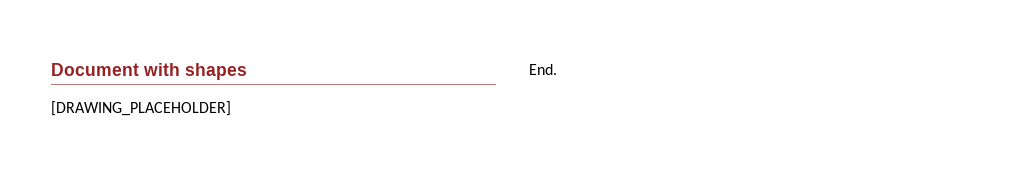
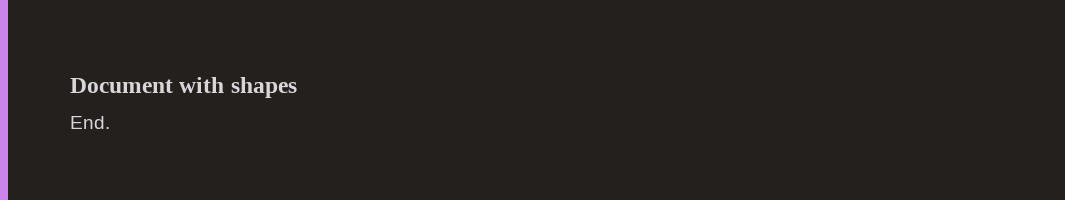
[51,101,231,116] // [DRAWING_PLACEHOLDER] -> (297, 87) none

